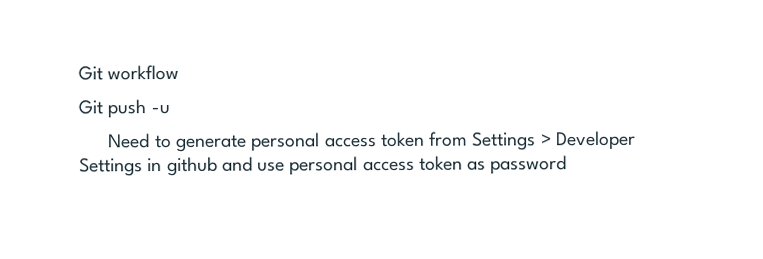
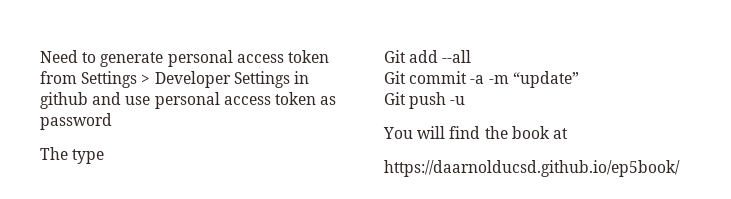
[78,64,180,81] [78,99,170,119] Git workflow // Git push -u // -> (40, 56) none
(568, 165) none -> [40,147,105,164] [384,50,472,63] [384,71,579,88] [384,92,466,109] [383,126,568,139] [384,160,680,177] // The type // Git add --all // Git commit -a -m “update” // Git push -u // You will find the book at // https://daarnolducsd.github.io/ep5book/

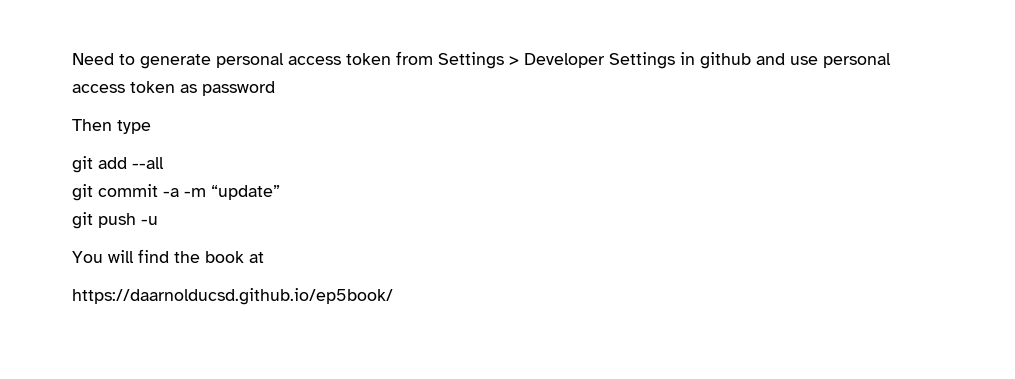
[40,147,68,160] The -> [72,119,112,131] Then
[384,50,406,63] Git -> [72,156,93,173] git
[384,71,406,84] Git -> [72,184,93,201] git
[384,92,406,105] Git -> [72,212,93,229] git

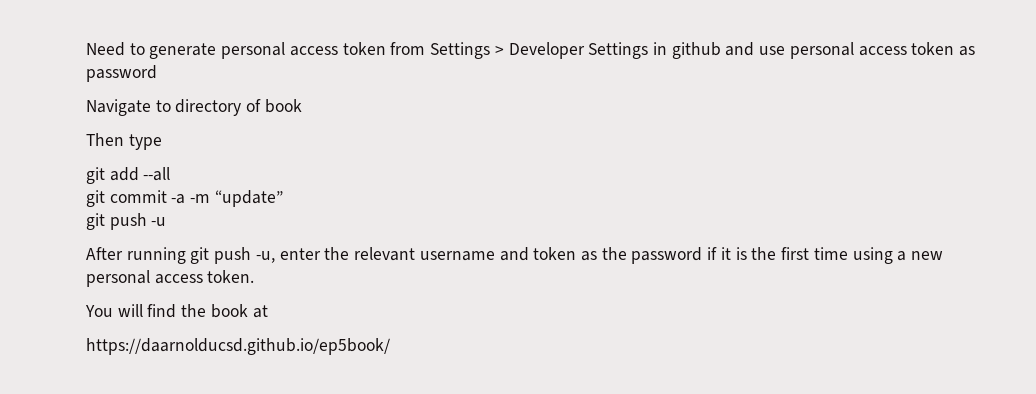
(275, 88) none -> [86,99,302,116] // Navigate to directory of book
(158, 220) none -> [86,247,943,264] [86,270,255,287] // After running git push -u, enter the relevant username and token as the password if it is the first time using a new personal access token.

